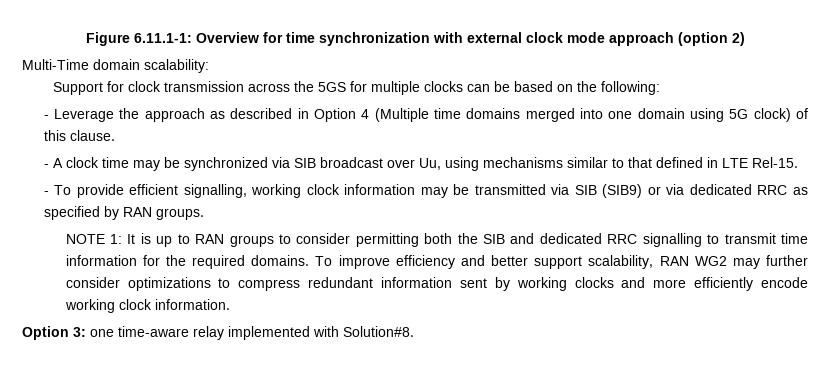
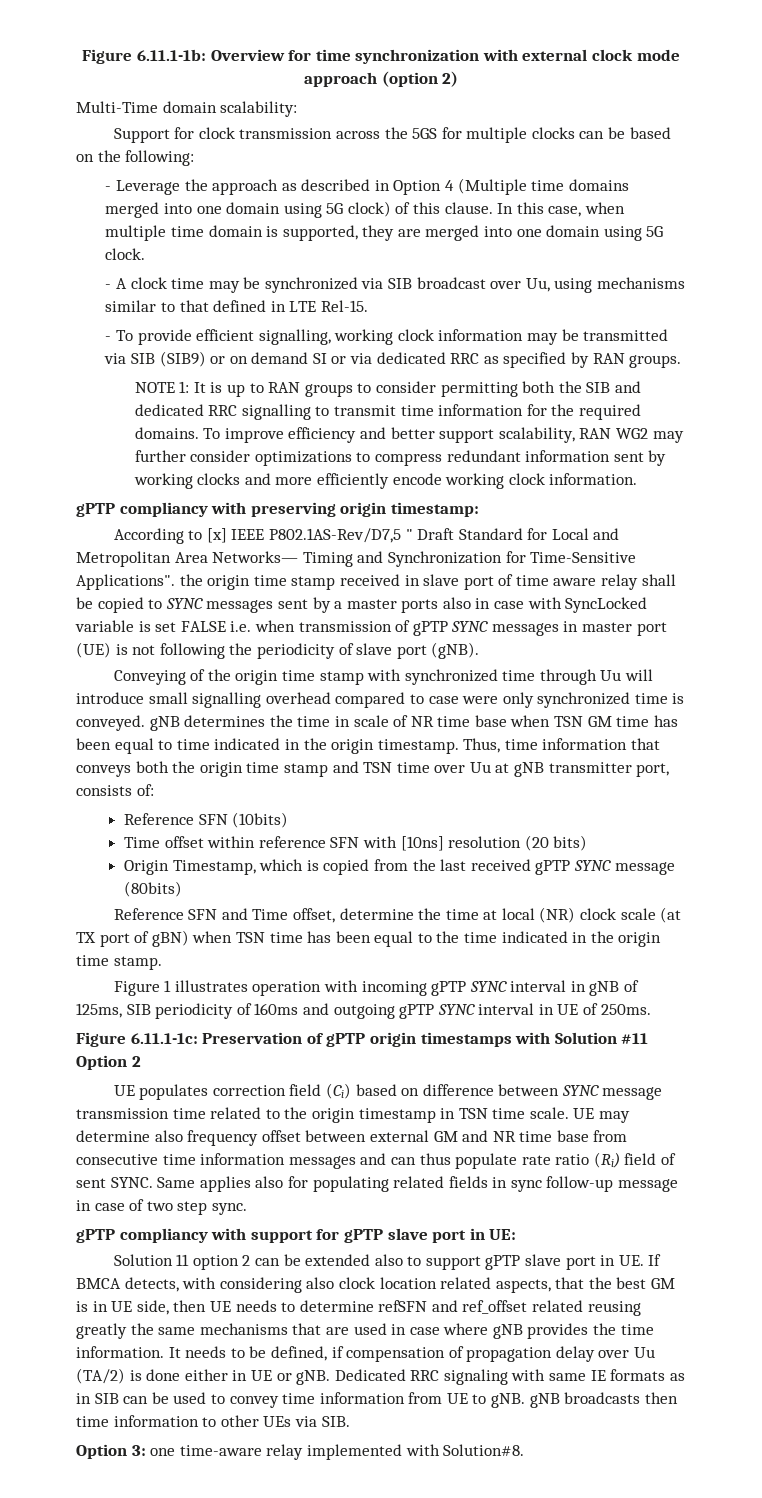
[85,32,192,46] Figure 6.11.1-1: -> [82,49,206,64] Figure 6.11.1-1b:
(115, 135) none -> [497,202,626,217] [105,225,664,241] [105,248,146,260] In this case, when multiple time domain is supported, they are merged into one domain using 5G clock.
(661, 190) none -> [229,352,347,364] on demand SI or
(230, 304) none -> [76,502,479,517] [113,528,620,544] [76,551,637,567] [76,574,676,590] [76,597,648,613] [75,620,667,636] [76,642,480,659] [113,669,654,685] [76,692,685,708] [76,715,678,731] [76,738,661,754] [76,761,670,777] [76,784,154,796] [124,812,289,828] [124,835,588,851] [124,859,675,875] [124,881,183,897] [113,907,682,923] [76,930,662,947] [76,955,162,970] [113,980,640,996] [76,1003,651,1019] [76,1032,649,1047] [76,1055,141,1070] [113,1083,663,1100] [76,1107,631,1123] [76,1130,628,1146] [76,1152,677,1169] [76,1176,679,1192] [76,1199,247,1215] [76,1228,517,1243] [113,1254,662,1270] [76,1277,676,1293] [76,1300,641,1316] [76,1323,654,1339] [76,1346,656,1362] [76,1368,685,1385] [76,1392,678,1408] [76,1415,350,1427] // gPTP compliancy with preserving origin timestamp: // According to [x] IEEE P802.1AS-Rev/D7,5 " Draft Standard for Local and Metropolitan Area Networks— Timing and Synchronization for Time-Sensitive Applications". the origin time stamp received in slave port of time aware relay shall be copied to SYNC messages sent by a master ports also in case with SyncLocked variable is set FALSE i.e. when transmission of gPTP SYNC messages in master port (UE) is not following the periodicity of slave port (gNB). // Conveying of the origin time stamp with synchronized time through Uu will introduce small signalling overhead compared to case were only synchronized time is conveyed. gNB determines the time in scale of NR time base when TSN GM time has been equal to time indicated in the origin timestamp. Thus, time information that conveys both the origin time stamp and TSN time over Uu at gNB transmitter port, consists of: // Reference SFN (10bits) // Time offset within reference SFN with [10ns] resolution (20 bits) // Origin Timestamp, which is copied from the last received gPTP SYNC message (80bits) // Reference SFN and Time offset, determine the time at local (NR) clock scale (at TX port of gBN) when TSN time has been equal to the time indicated in the origin time stamp. // Figure 1 illustrates operation with incoming gPTP SYNC interval in gNB of 125ms, SIB periodicity of 160ms and outgoing gPTP SYNC interval in UE of 250ms. // Figure 6.11.1-1c: Preservation of gPTP origin timestamps with Solution #11 Option 2 // UE populates correction field (Ci) based on difference between SYNC message transmission time related to the origin timestamp in TSN time scale. UE may determine also frequency offset between external GM and NR time base from consecutive time information messages and can thus populate rate ratio (Ri) field of sent SYNC. Same applies also for populating related fields in sync follow-up message in case of two step sync. // gPTP compliancy with support for gPTP slave port in UE: // Solution 11 option 2 can be extended also to support gPTP slave port in UE. If BMCA detects, with considering also clock location related aspects, that the best GM is in UE side, then UE needs to determine refSFN and ref_offset related reusing greatly the same mechanisms that are used in case where gNB provides the time information. It needs to be defined, if compensation of propagation delay over Uu (TA/2) is done either in UE or gNB. Dedicated RRC signaling with same IE formats as in SIB can be used to convey time information from UE to gNB. gNB broadcasts then time information to other UEs via SIB.

